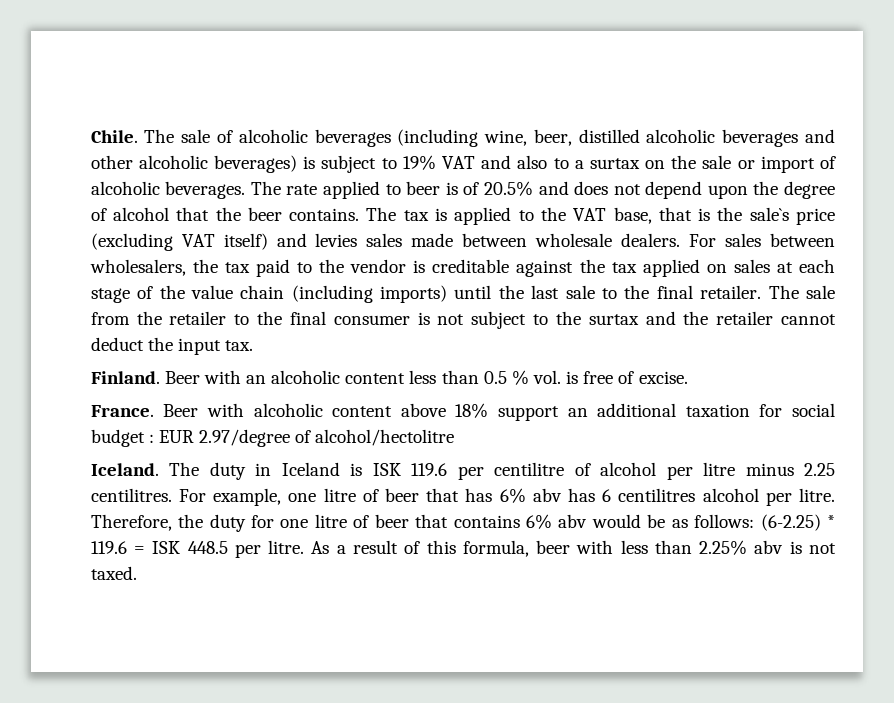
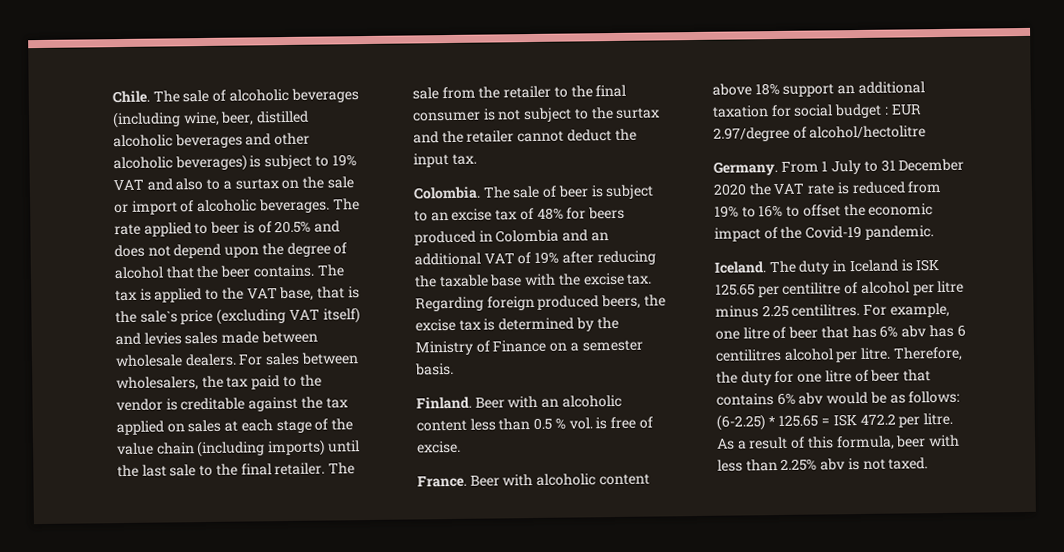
(254, 345) none -> [412,184,655,200] [413,206,626,222] [413,229,609,246] [413,250,656,266] [413,272,653,288] [414,294,666,312] [414,316,619,332] [414,339,643,356] [414,362,454,376] // Colombia. The sale of beer is subject to an excise tax of 48% for beers produced in Colombia and an additional VAT of 19% after reducing the taxable base with the excise tax. Regarding foreign produced beers, the excise tax is determined by the Ministry of Finance on a semester basis.
(455, 437) none -> [712,158,965,176] [712,180,943,196] [713,203,934,218] [713,225,934,242] // Germany. From 1 July to 31 December 2020 the VAT rate is reduced from 19% to 16% to offset the economic impact of the Covid-19 pandemic.
[411,463,448,476] 119.6 -> [714,283,755,296] 125.65
[90,541,127,554] 119.6 -> [778,414,819,427] 125.65
[187,541,228,554] 448.5 -> [859,413,896,426] 472.2

